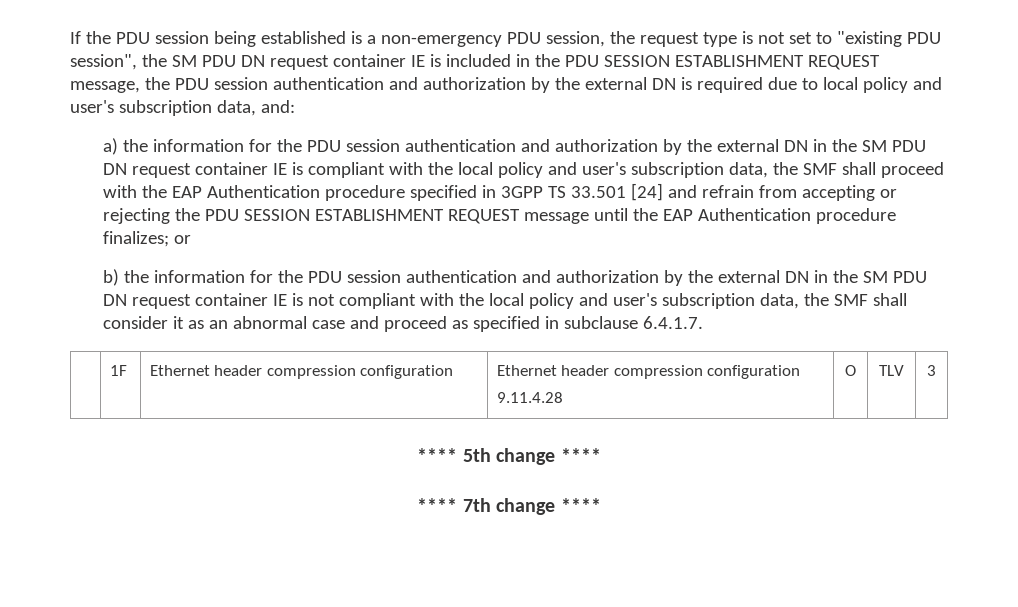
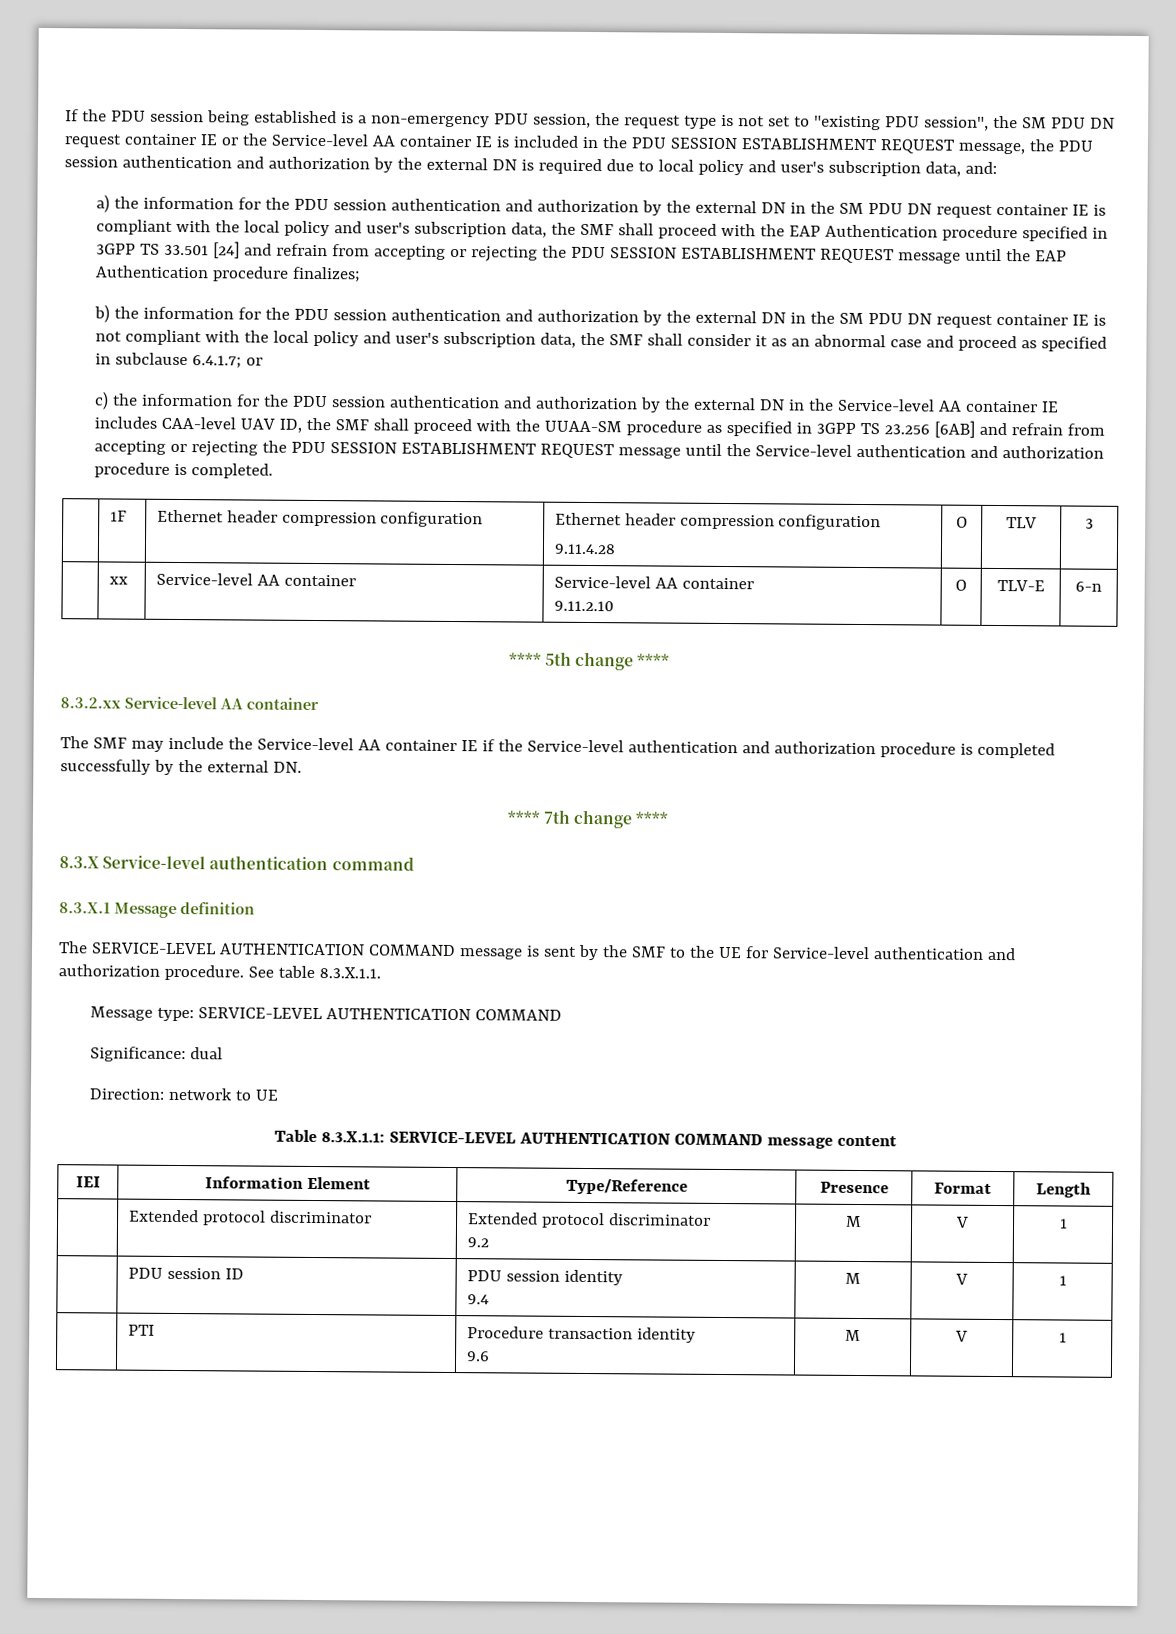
(425, 61) none -> [220,133,492,148] or the Service-level AA container IE
[173,235,191,244] or -> (361, 274) none
[642,316,703,329] 6.4.1.7. -> [191,355,263,369] [93,391,1059,413] [93,416,1105,438] [93,440,1104,459] [93,462,273,479] 6.4.1.7; or // c) the information for the PDU session authentication and authorization by the external DN in the Service-level AA container IE includes CAA-level UAV ID, the SMF shall proceed with the UUAA-SM procedure as specified in 3GPP TS 23.256 [6AB] and refrain from accepting or rejecting the PDU SESSION ESTABLISHMENT REQUEST message until the Service-level authentication and authorization procedure is completed.
[417,448,601,465] [417,498,601,515] // **** 5th change **** // **** 7th change **** -> [108,576,128,585] [155,572,356,587] [553,575,754,590] [553,600,614,612] [955,579,967,591] [996,579,1045,592] [1075,581,1102,592] [508,651,671,671] [60,696,319,711] [60,736,1055,759] [60,759,302,775] [506,809,670,829] [59,855,414,871] [59,902,255,918] [58,941,1016,961] [58,964,381,981] [89,1006,562,1022] [89,1046,223,1063] [88,1087,278,1101] [274,1129,897,1149] [75,1176,101,1188] [204,1176,371,1190] [565,1178,688,1195] [819,1181,889,1194] [934,1182,992,1194] [1036,1182,1091,1198] [128,1209,372,1226] [467,1212,711,1229] [466,1237,489,1248] [846,1215,862,1228] [955,1216,969,1228] [1058,1218,1068,1229] [127,1267,244,1280] [466,1269,623,1286] [466,1294,489,1305] [845,1272,861,1285] [955,1273,968,1285] [1058,1275,1067,1286] [127,1324,155,1336] [466,1326,696,1343] [466,1351,490,1362] [845,1329,861,1342] [955,1330,968,1342] [1058,1332,1067,1343] // | xx | Service-level AA container | Service-level AA container // 9.11.2.10 | O | TLV-E | 6-n // **** 5th change **** // 8.3.2.xx Service-level AA container // The SMF may include the Service-level AA container IE if the Service-level authentication and authorization procedure is completed successfully by the external DN. // **** 7th change **** // 8.3.X Service-level authentication command // 8.3.X.1 Message definition // The SERVICE-LEVEL AUTHENTICATION COMMAND message is sent by the SMF to the UE for Service-level authentication and authorization procedure. See table 8.3.X.1.1. // Message type: SERVICE-LEVEL AUTHENTICATION COMMAND // Significance: dual // Direction: network to UE // Table 8.3.X.1.1: SERVICE-LEVEL AUTHENTICATION COMMAND message content // IEI | Information Element | Type/Reference | Presence | Format | Length // | Extended protocol discriminator | Extended protocol discriminator // 9.2 | M | V | 1 // | PDU session ID | PDU session identity // 9.4 | M | V | 1 // | PTI | Procedure transaction identity // 9.6 | M | V | 1

